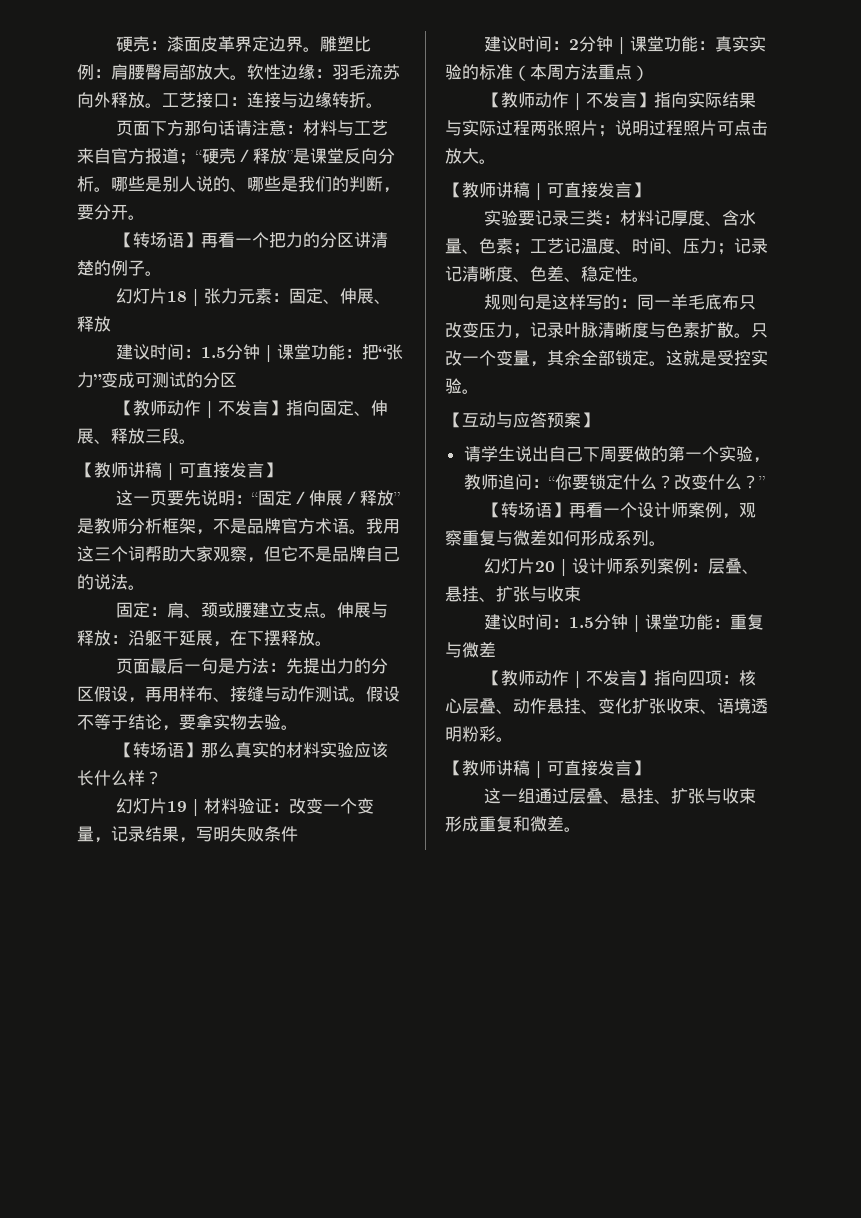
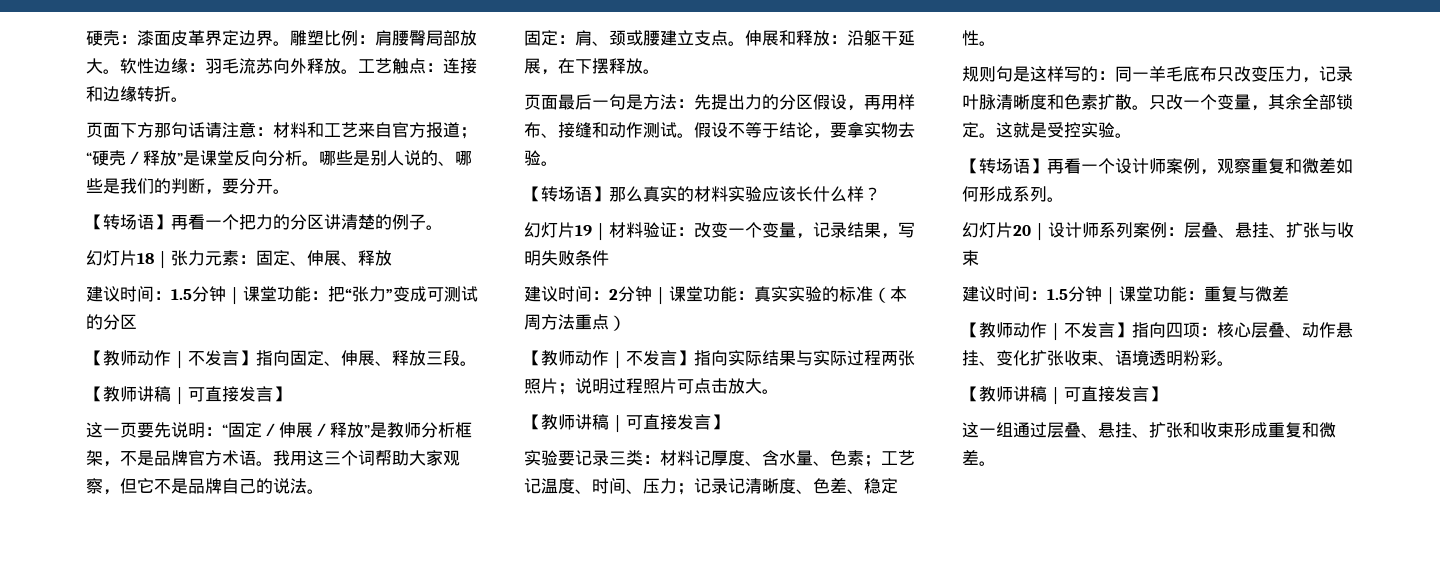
[196,92,298,108] 接口：连接与 -> [392,58,477,74] [86,86,103,102] 触点：连接和
[336,120,354,136] 与 -> [307,122,324,138] 和
[370,602,388,618] 与 -> [779,30,796,46] 和
[264,686,281,702] 与 -> [592,122,609,138] 和
[649,322,666,338] 与 -> [1047,94,1064,110] 和
[445,412,598,428] [463,446,770,463] [463,474,765,490] // 【互动与应答预案】 // 请学生说出自己下周要做的第一个实验，教师追问：“你要锁定什么？改变什么？” -> (1132, 135) none
[496,530,513,546] 与 -> [1285,158,1302,174] 和
[704,788,722,804] 与 -> [1183,422,1200,438] 和

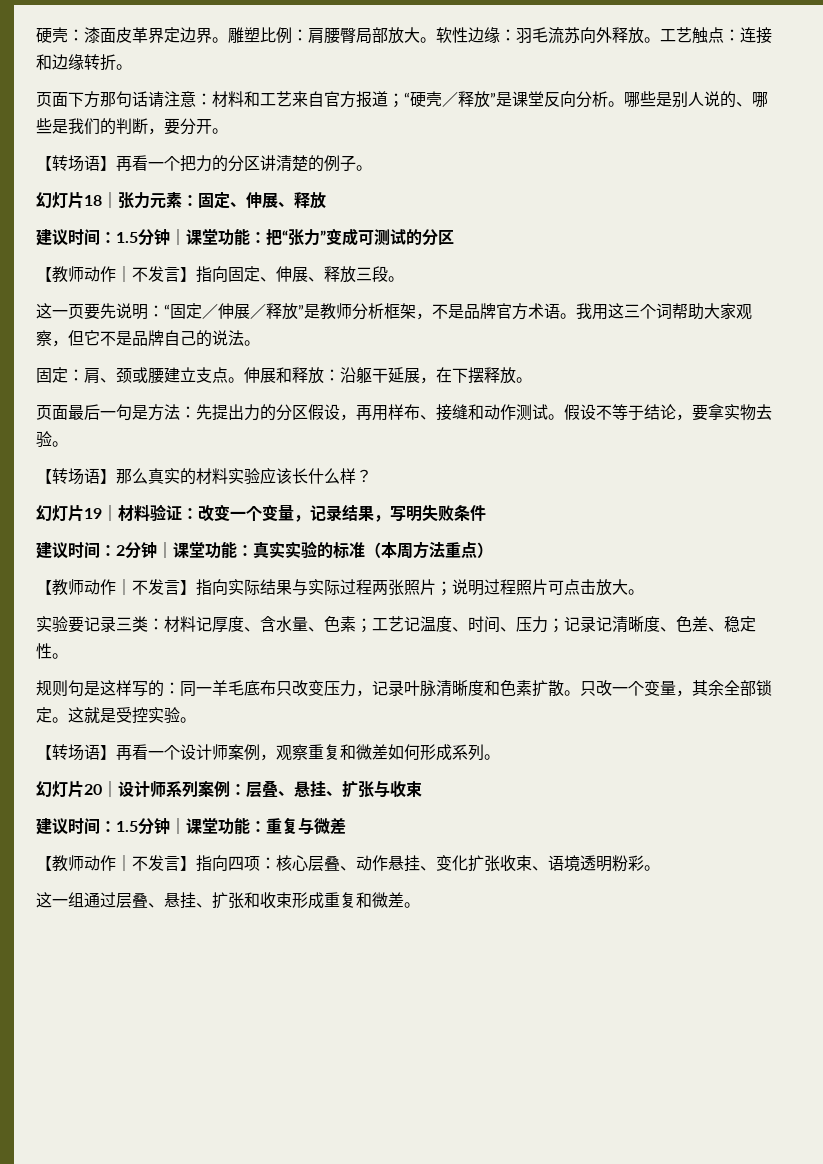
[86,386,290,405] // 【教师讲稿｜可直接发言】 -> (404, 279) none
[524,414,728,433] // 【教师讲稿｜可直接发言】 -> (644, 592) none
[962,386,1166,405] // 【教师讲稿｜可直接发言】 -> (660, 868) none

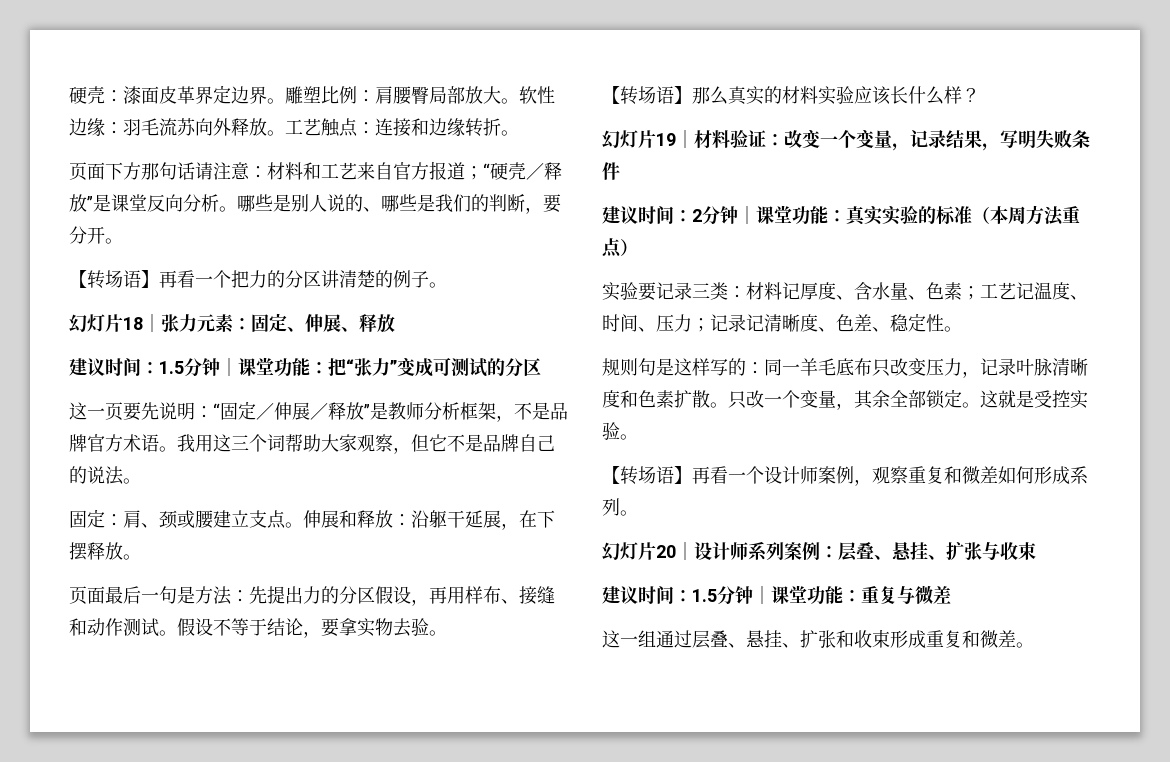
[36,266,404,283] // 【教师动作｜不发言】指向固定、伸展、释放三段。 -> (541, 367) none
[36,579,644,596] // 【教师动作｜不发言】指向实际结果与实际过程两张照片；说明过程照片可点击放大。 -> (638, 247) none
[36,855,660,872] // 【教师动作｜不发言】指向四项：核心层叠、动作悬挂、变化扩张收束、语境透明粉彩。 -> (951, 595) none

